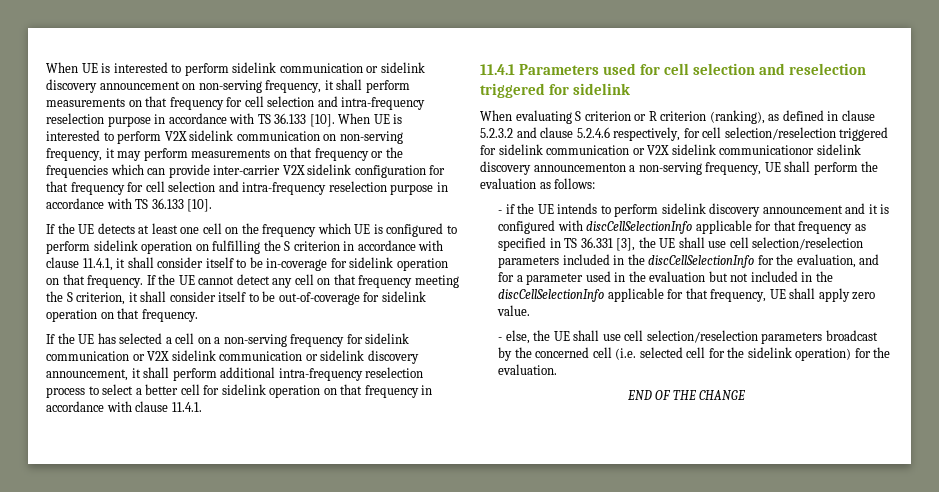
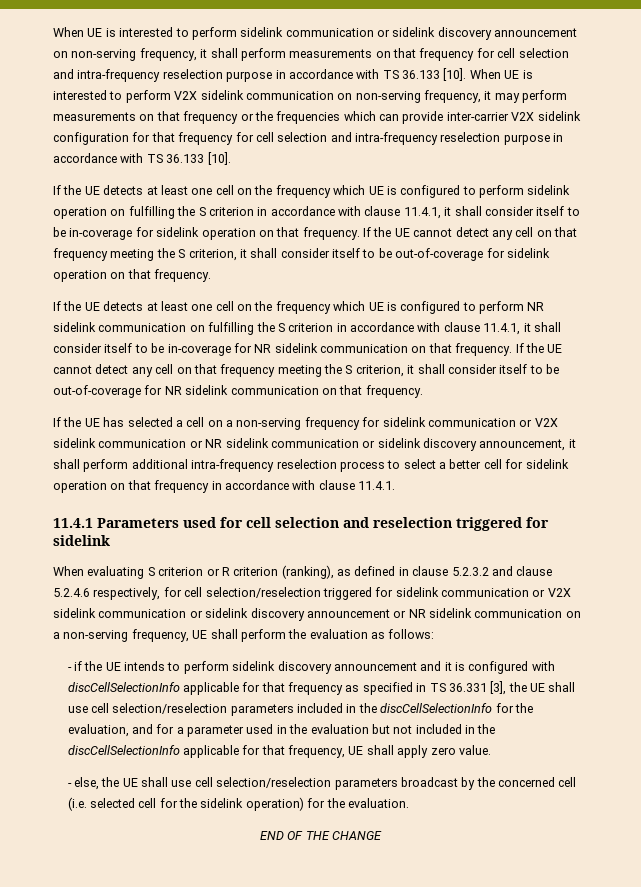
(198, 315) none -> [53,301,545,314] [53,322,561,335] [53,343,563,356] [53,364,559,377] [53,385,423,398] // If the UE detects at least one cell on the frequency which UE is configured to perform NR sidelink communication on fulfilling the S criterion in accordance with clause 11.4.1, it shall consider itself to be in-coverage for NR sidelink communication on that frequency. If the UE cannot detect any cell on that frequency meeting the S criterion, it shall consider itself to be out-of-coverage for NR sidelink communication on that frequency.
(318, 357) none -> [205,438,376,448] NR sidelink communication or
[719,144,861,155] [480,161,626,175] communicationor sidelink discovery announcementon -> [98,608,581,621] communication or sidelink discovery announcement or NR sidelink communication on

